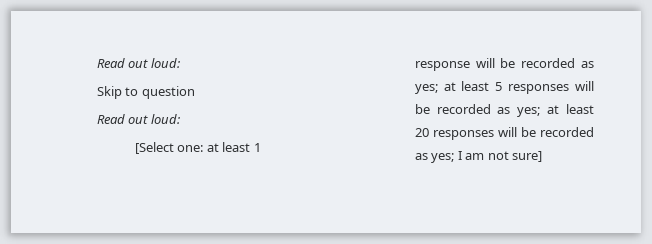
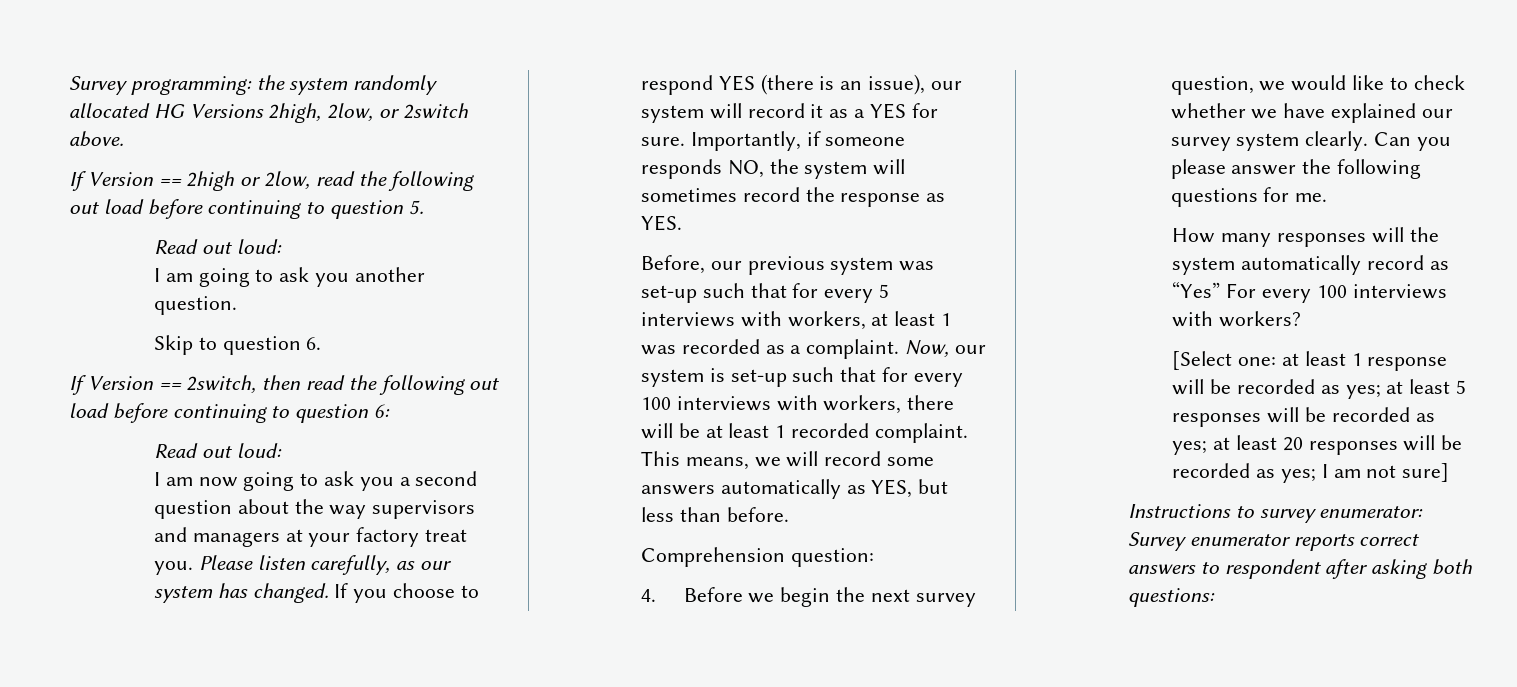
[96,58,180,68] [96,86,195,99] [96,114,180,124] Read out loud: // Skip to question // Read out loud: -> [69,75,439,95] [69,103,469,123] [69,131,124,147] [69,171,475,191] [69,199,424,219] [154,239,282,254] [154,267,425,287] [154,296,238,315] [154,335,322,355] [69,375,500,395] [69,403,391,423] [154,443,282,458] [154,471,478,491] [154,499,476,519] [154,527,468,547] [154,555,453,575] [154,583,479,603] [641,74,962,95] [641,103,938,123] [641,131,906,151] [641,159,906,179] [641,187,946,207] [641,215,683,231] [641,255,935,275] [641,283,890,303] [641,311,952,330] [641,339,986,359] [641,367,963,387] [641,395,955,414] [641,423,968,443] [641,451,935,470] [641,479,949,499] [641,507,789,522] [641,547,874,567] [641,587,976,607] [1170,75,1465,95] [1170,103,1453,123] [1170,131,1451,151] [1170,159,1421,179] [1170,187,1328,207] [1172,227,1439,247] [1172,255,1449,275] [1172,281,1447,303] [1172,311,1302,327] Survey programming: the system randomly allocated HG Versions 2high, 2low, or 2switch above. // If Version == 2high or 2low, read the following out load before continuing to question 5. // Read out loud: // I am going to ask you another question. // Skip to question 6. // If Version == 2switch, then read the following out load before continuing to question 6: // Read out loud: // I am now going to ask you a second question about the way supervisors and managers at your factory treat you. Please listen carefully, as our system has changed. If you choose to respond YES (there is an issue), our system will record it as a YES for sure. Importantly, if someone responds NO, the system will sometimes record the response as YES. // Before, our previous system was set-up such that for every 5 interviews with workers, at least 1 was recorded as a complaint. Now, our system is set-up such that for every 100 interviews with workers, there will be at least 1 recorded complaint. This means, we will record some answers automatically as YES, but less than before. // Comprehension question: // 4. Before we begin the next survey question, we would like to check whether we have explained our survey system clearly. Can you please answer the following questions for me. // How many responses will the system automatically record as “Yes” For every 100 interviews with workers?
(543, 156) none -> [1128,504,1424,523] [1128,532,1420,551] [1128,559,1474,579] [1128,588,1216,607] // Instructions to survey enumerator: Survey enumerator reports correct answers to respondent after asking both questions:

